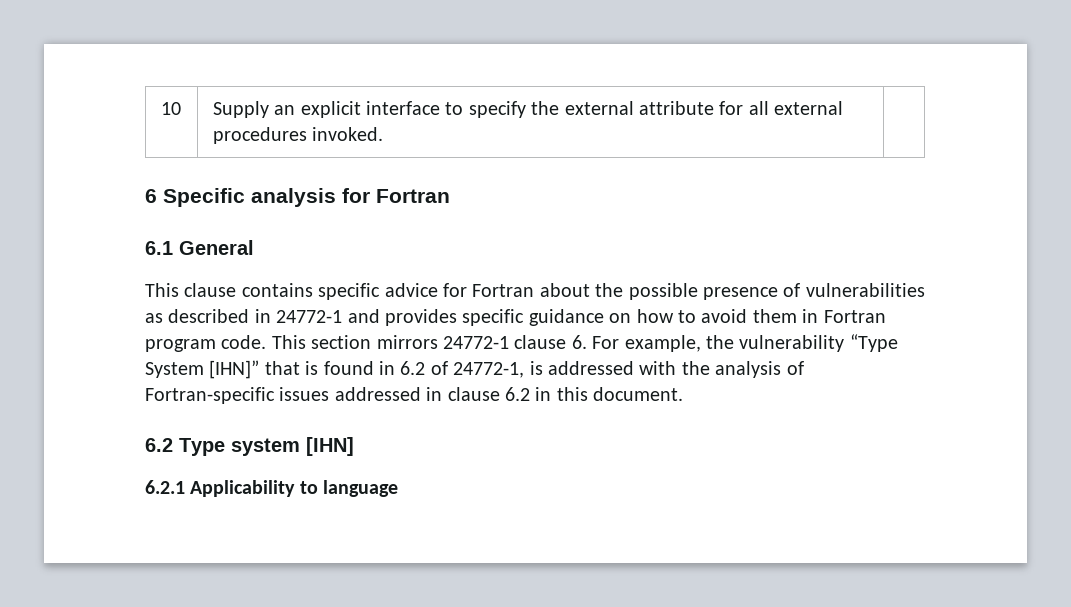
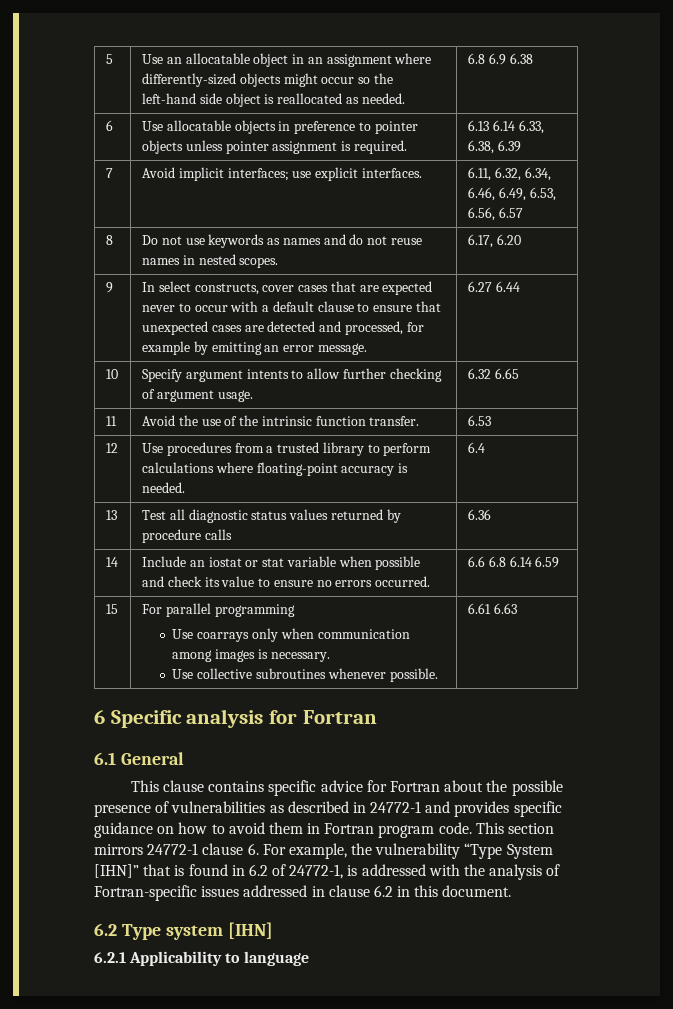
[160,102,181,115] [212,101,844,118] [212,127,384,144] 10 | Supply an explicit interface to specify the external attribute for all external procedures invoked. | -> [105,54,113,64] [141,53,432,67] [141,73,393,87] [141,93,405,107] [467,53,533,65] [105,120,113,131] [141,120,418,134] [141,140,407,154] [467,120,544,134] [467,140,521,154] [105,168,113,178] [141,167,422,181] [467,167,551,181] [467,187,556,201] [467,207,523,221] [105,235,113,245] [141,234,422,248] [141,254,279,268] [467,234,521,248] [105,282,113,293] [141,281,433,295] [141,301,441,312] [141,321,424,335] [141,341,367,355] [467,281,520,292] [105,369,118,379] [141,368,442,382] [141,389,253,402] [467,368,519,379] [105,416,117,426] [141,415,420,426] [467,415,491,426] [105,443,118,453] [141,442,432,456] [141,462,409,476] [141,482,185,493] [467,442,485,453] [105,510,117,520] [141,509,401,523] [141,529,232,543] [467,509,491,520] [105,557,118,567] [141,556,421,570] [141,576,431,587] [467,556,560,568] [105,604,118,614] [141,603,295,617] [172,628,410,642] [172,649,330,662] [172,668,438,682] [467,603,517,614] 5 | Use an allocatable object in an assignment where differently-sized objects might occur so the left-hand side object is reallocated as needed. | 6.8 6.9 6.38 // 6 | Use allocatable objects in preference to pointer objects unless pointer assignment is required. | 6.13 6.14 6.33, 6.38, 6.39 // 7 | Avoid implicit interfaces; use explicit interfaces. | 6.11, 6.32, 6.34, 6.46, 6.49, 6.53, 6.56, 6.57 // 8 | Do not use keywords as names and do not reuse names in nested scopes. | 6.17, 6.20 // 9 | In select constructs, cover cases that are expected never to occur with a default clause to ensure that unexpected cases are detected and processed, for example by emitting an error message. | 6.27 6.44 // 10 | Specify argument intents to allow further checking of argument usage. | 6.32 6.65 // 11 | Avoid the use of the intrinsic function transfer. | 6.53 // 12 | Use procedures from a trusted library to perform calculations where floating-point accuracy is needed. | 6.4 // 13 | Test all diagnostic status values returned by procedure calls | 6.36 // 14 | Include an iostat or stat variable when possible and check its value to ensure no errors occurred. | 6.6 6.8 6.14 6.59 // 15 | For parallel programming // Use coarrays only when communication among images is necessary. // Use collective subroutines whenever possible. | 6.61 6.63

